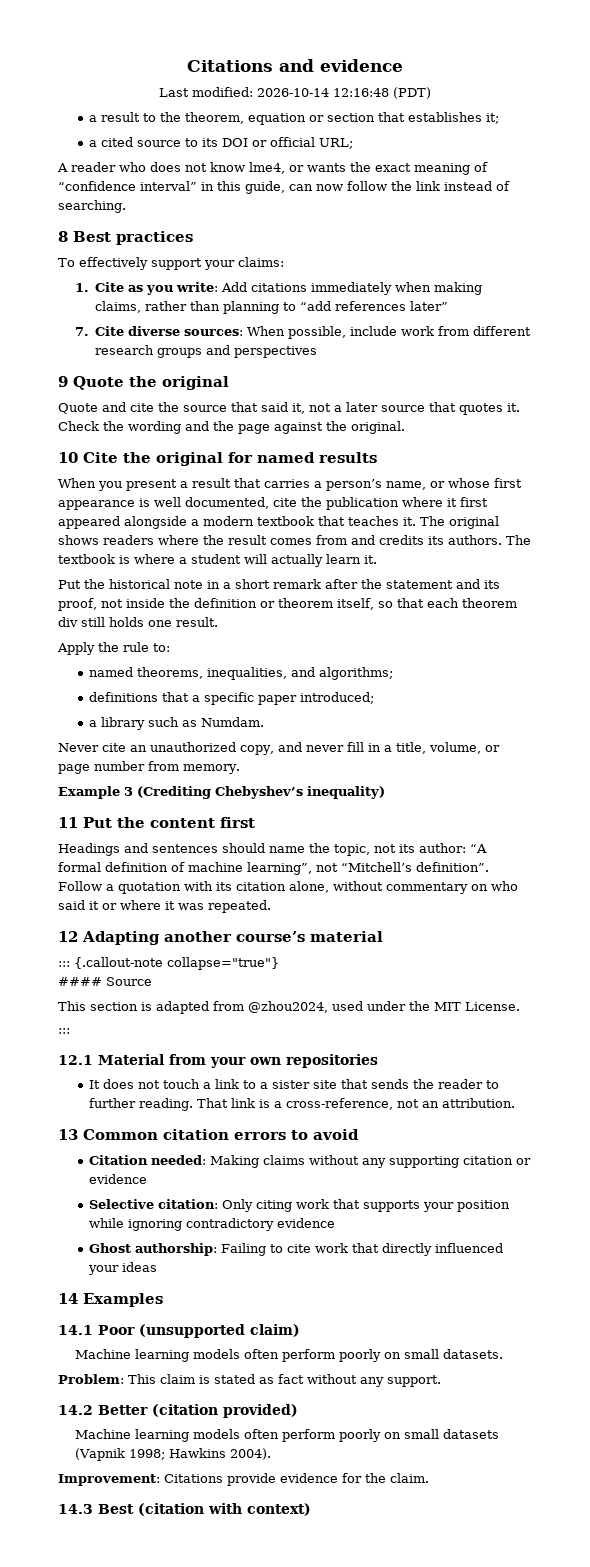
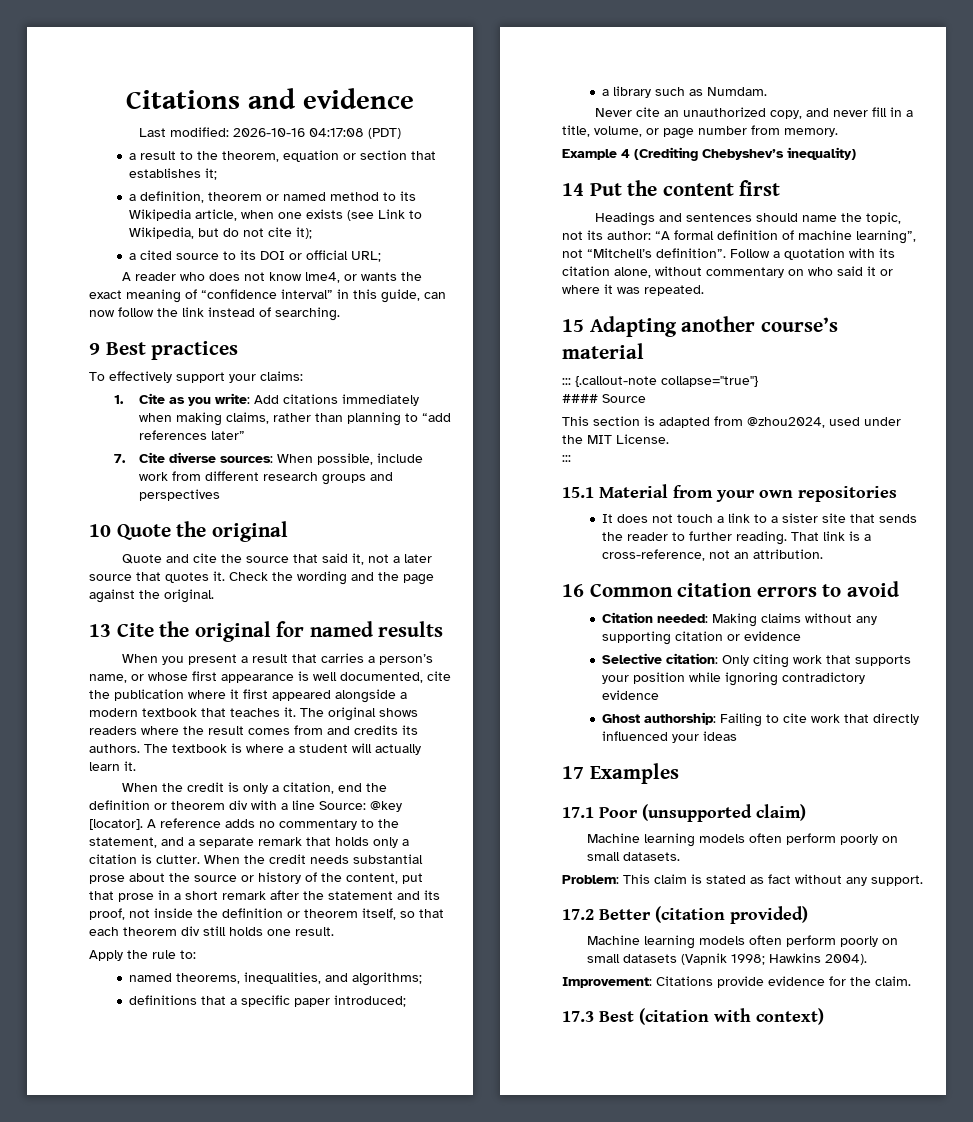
[257,88,389,97] 2026-10-14 12:16:48 -> [233,128,364,137] 2026-10-16 04:17:08
(499, 118) none -> [129,191,417,203] [129,209,423,221] [129,227,313,239] // a definition, theorem or named method to its Wikipedia article, when one exists (see Link to Wikipedia, but do not cite it);
[58,231,68,242] 8 -> [89,343,100,355] 9
[58,376,68,387] 9 -> [89,524,111,537] 10
[58,452,78,463] 10 -> [89,624,111,637] 13
[58,579,203,589] Put the historical note -> [121,782,387,794] [89,800,402,812] [89,818,399,830] [89,837,409,848] [89,854,423,864] [89,872,423,884] [89,891,154,902] When the credit is only a citation, end the definition or theorem div with a line Source: @key [locator]. A reference adds no commentary to the statement, and a separate remark that holds only a citation is clutter. When the credit needs substantial prose about the source or history of the content, put that prose
[124,787,133,796] 3 -> [621,149,630,158] 4
[58,817,78,828] 11 -> [562,183,584,196] 14
[58,931,78,942] 12 -> [562,319,584,332] 15
[58,1055,93,1065] 12.1 -> [562,487,594,498] 15.1
[58,1129,78,1140] 13 -> [562,584,584,597] 16
[58,1293,78,1304] 14 -> [562,766,584,779] 17
[58,1325,93,1335] 14.1 -> [562,807,594,818] 17.1
[58,1405,93,1415] 14.2 -> [562,909,594,920] 17.2
[58,1504,93,1514] 14.3 -> [562,1011,594,1022] 17.3

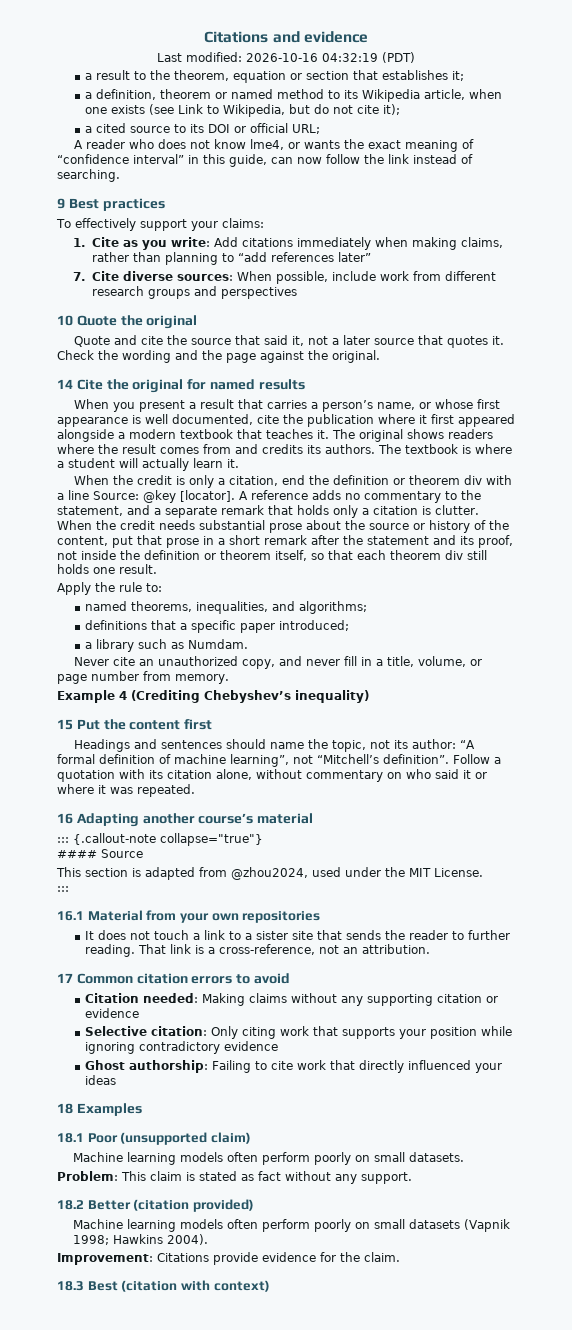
[309,128,364,137] 04:17:08 -> [322,53,378,62] 04:32:19
[89,624,111,637] 13 -> [57,379,73,389] 14
[562,183,584,196] 14 -> [57,719,73,730] 15
[562,319,584,332] 15 -> [57,813,73,824] 16
[562,487,594,498] 15.1 -> [57,911,84,921] 16.1
[562,584,584,597] 16 -> [57,973,73,983] 17
[562,766,584,779] 17 -> [57,1103,73,1114] 18
[562,807,594,818] 17.1 -> [57,1133,84,1143] 18.1
[562,909,594,920] 17.2 -> [57,1200,84,1210] 18.2
[562,1011,594,1022] 17.3 -> [57,1281,84,1291] 18.3

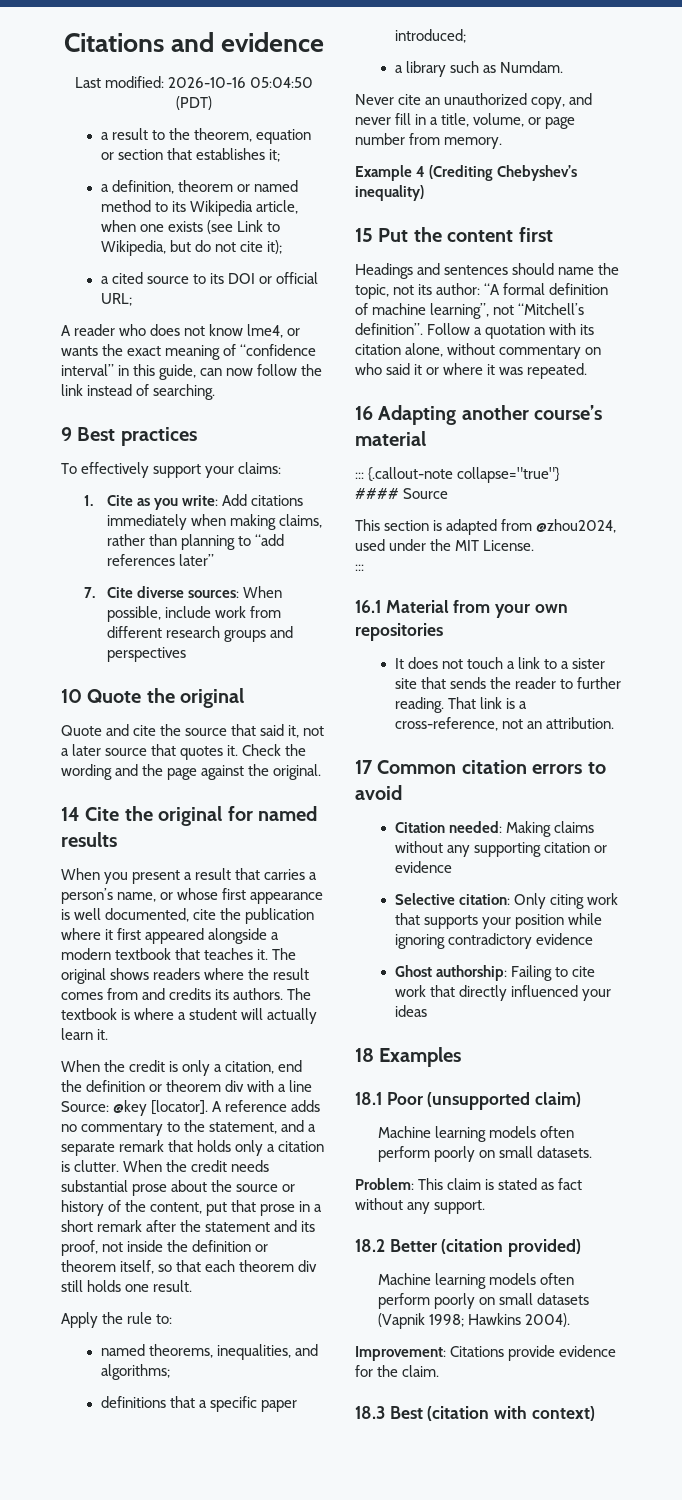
[322,53,378,62] 04:32:19 -> [250,77,314,88] 05:04:50

